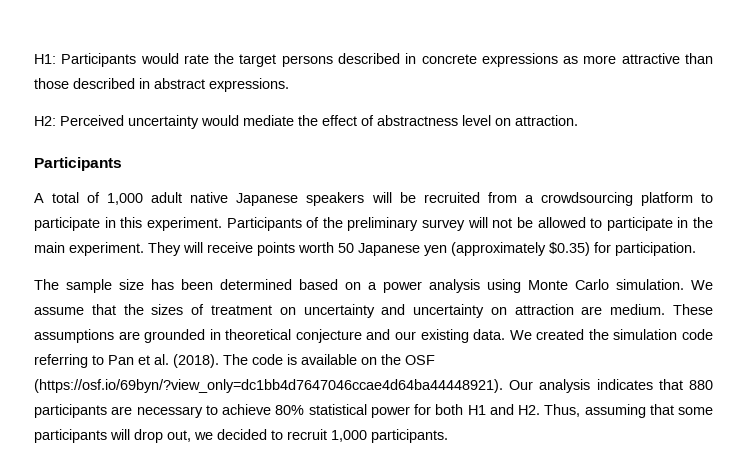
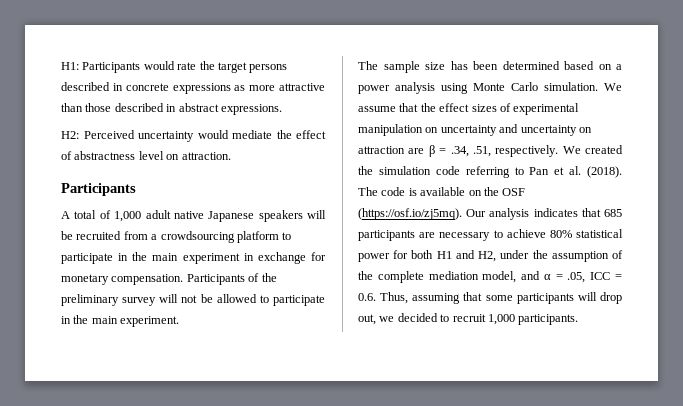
[120,217,222,231] this experiment. -> [132,252,326,264] [61,274,184,285] the main experiment in exchange for monetary compensation.
[148,242,696,256] They will receive points worth 50 Japanese yen (approximately $0.35) for participation. -> (180, 321) none
(144, 309) none -> [439,103,470,112] effect
[210,305,272,315] treatment -> [513,103,580,115] [358,124,423,136] experimental manipulation
[610,304,714,315] [34,329,506,343] medium. These assumptions are grounded in theoretical conjecture and our existing data. -> [428,145,559,157] β = .34, .51, respectively.
[34,379,503,393] (https://osf.io/69byn/?view_only=dc1bb4d7647046ccae4d64ba44448921). -> [358,208,462,220] (https://osf.io/zj5mq).
[689,380,714,390] 880 -> [604,209,622,217] 685
[518,405,540,415] H2. -> [478,250,623,262] [358,271,622,283] [358,293,376,301] H2, under the assumption of the complete mediation model, and α = .05, ICC = 0.6.

